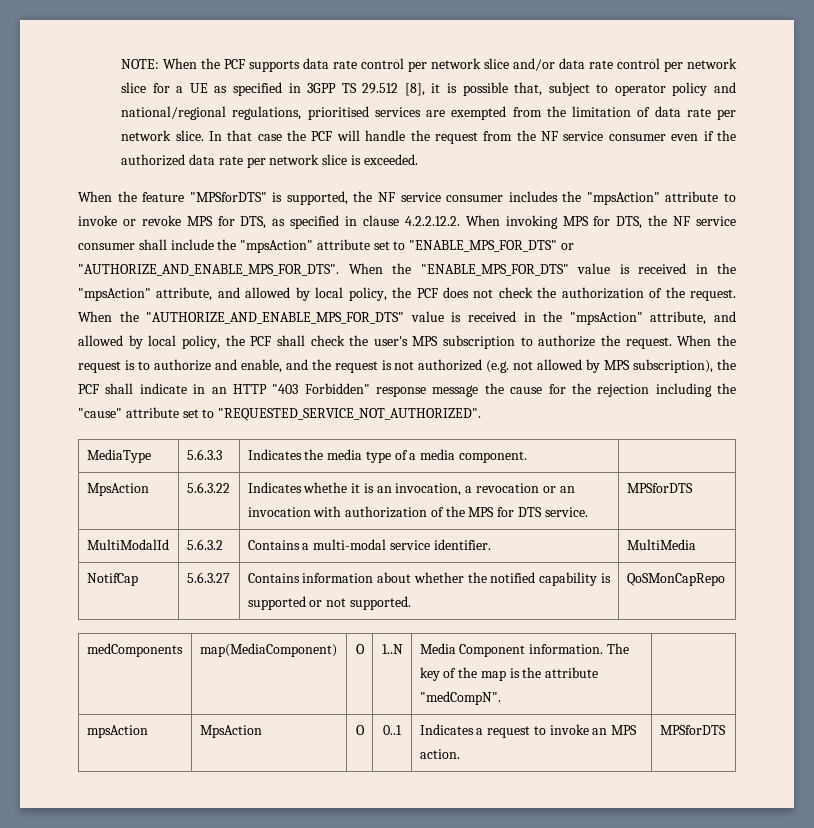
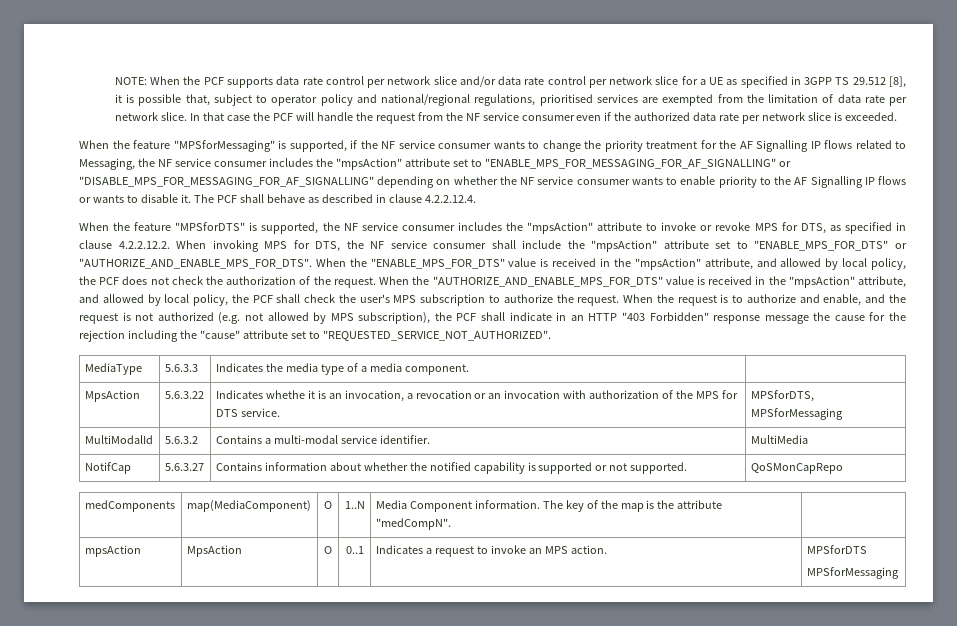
(418, 159) none -> [79,140,906,152] [79,158,791,170] [79,176,907,188] [79,194,476,203] // When the feature "MPSforMessaging" is supported, if the NF service consumer wants to change the priority treatment for the AF Signalling IP flows related to Messaging, the NF service consumer includes the "mpsAction" attribute set to "ENABLE_MPS_FOR_MESSAGING_FOR_AF_SIGNALLING" or "DISABLE_MPS_FOR_MESSAGING_FOR_AF_SIGNALLING" depending on whether the NF service consumer wants to enable priority to the AF Signalling IP flows or wants to disable it. The PCF shall behave as described in clause 4.2.2.12.4.
[626,483,693,493] MPSforDTS -> [750,390,814,402] [750,408,843,420] MPSforDTS, MPSforMessaging
(726, 730) none -> [806,567,899,579] // MPSforMessaging

